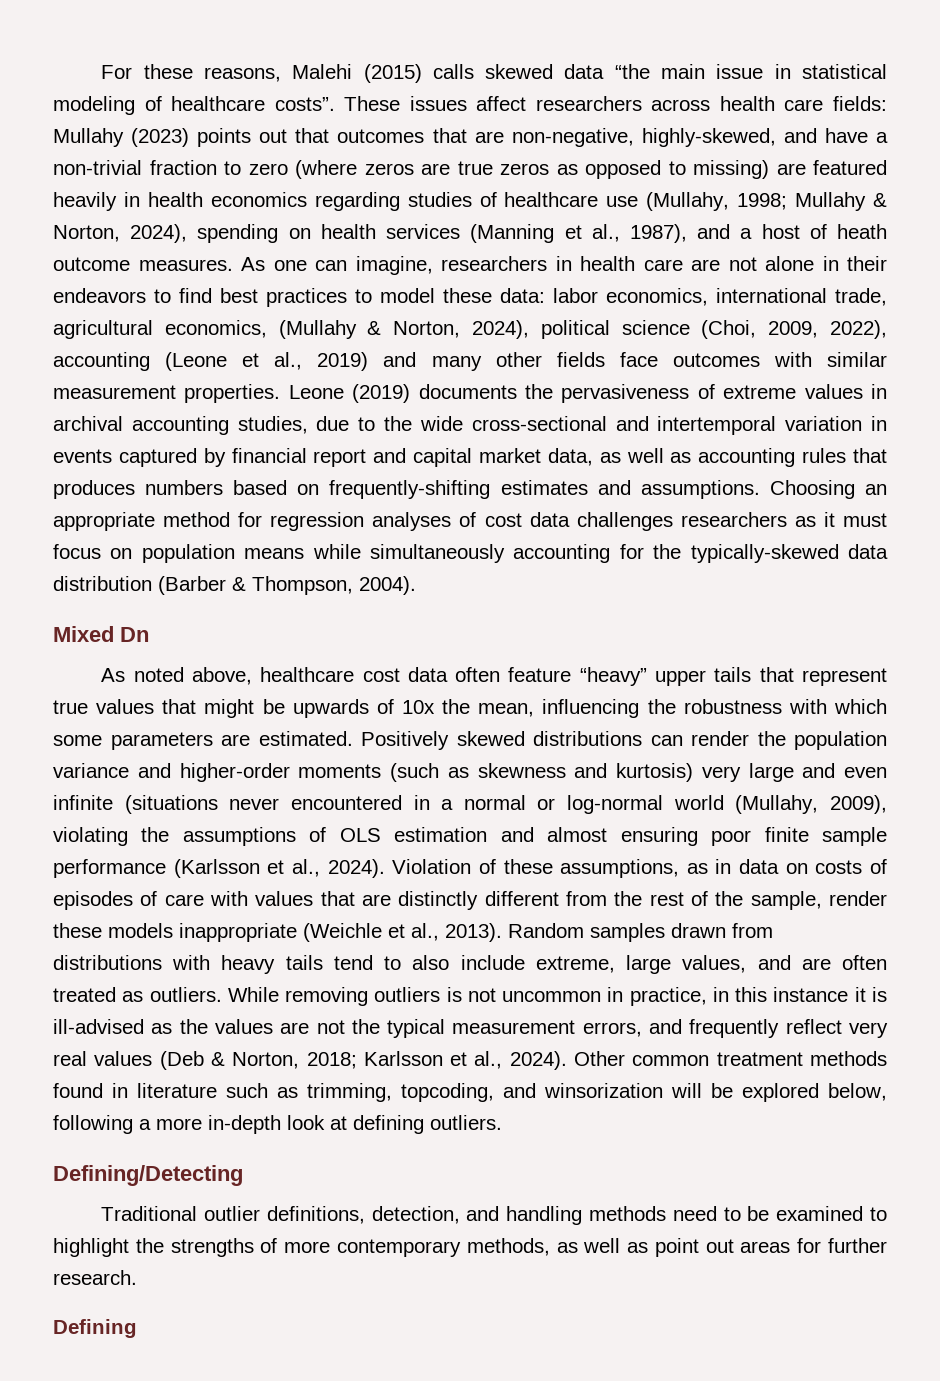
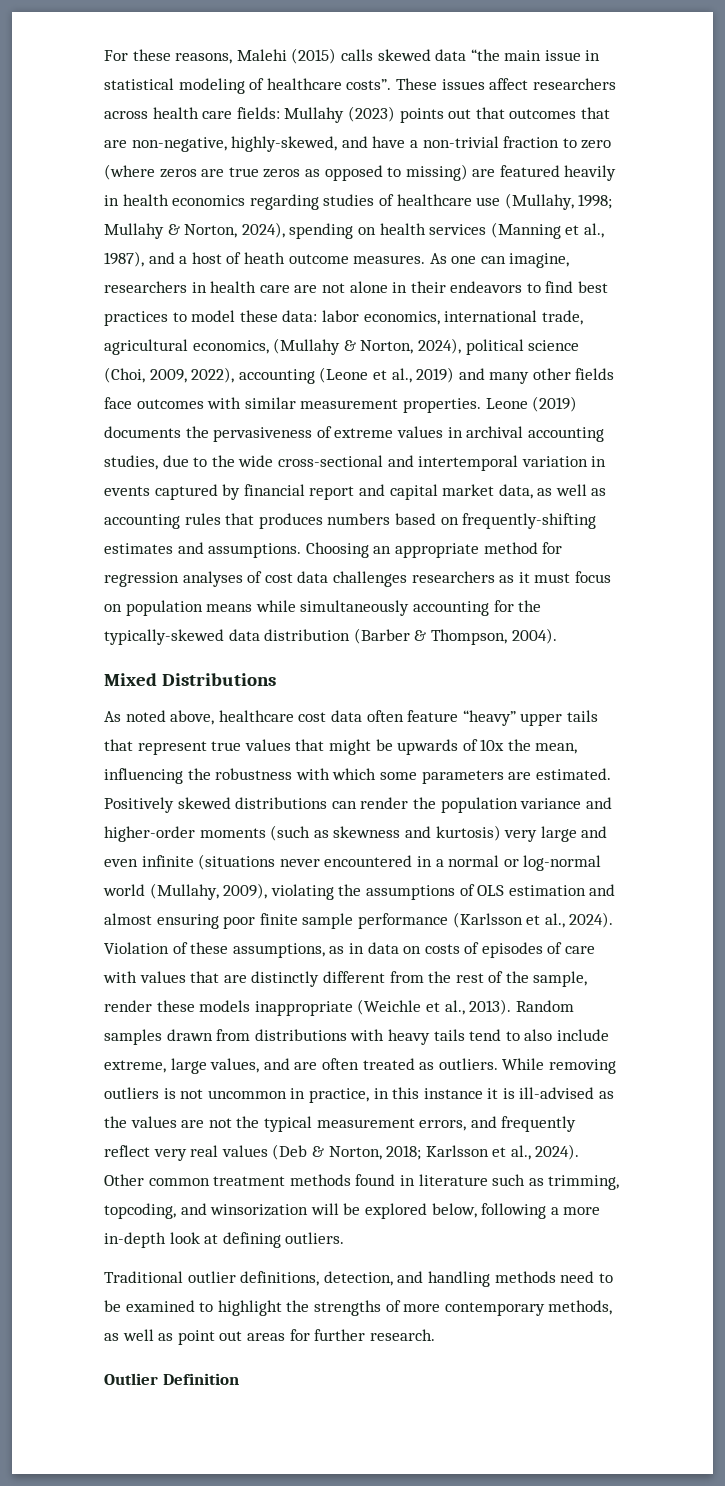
[120,627,149,642] Dn -> [161,673,276,686] Distributions
[53,1165,243,1186] // Defining/Detecting -> (345, 1238) none
[53,1319,137,1338] Defining -> [104,1373,239,1385] Outlier Definition

